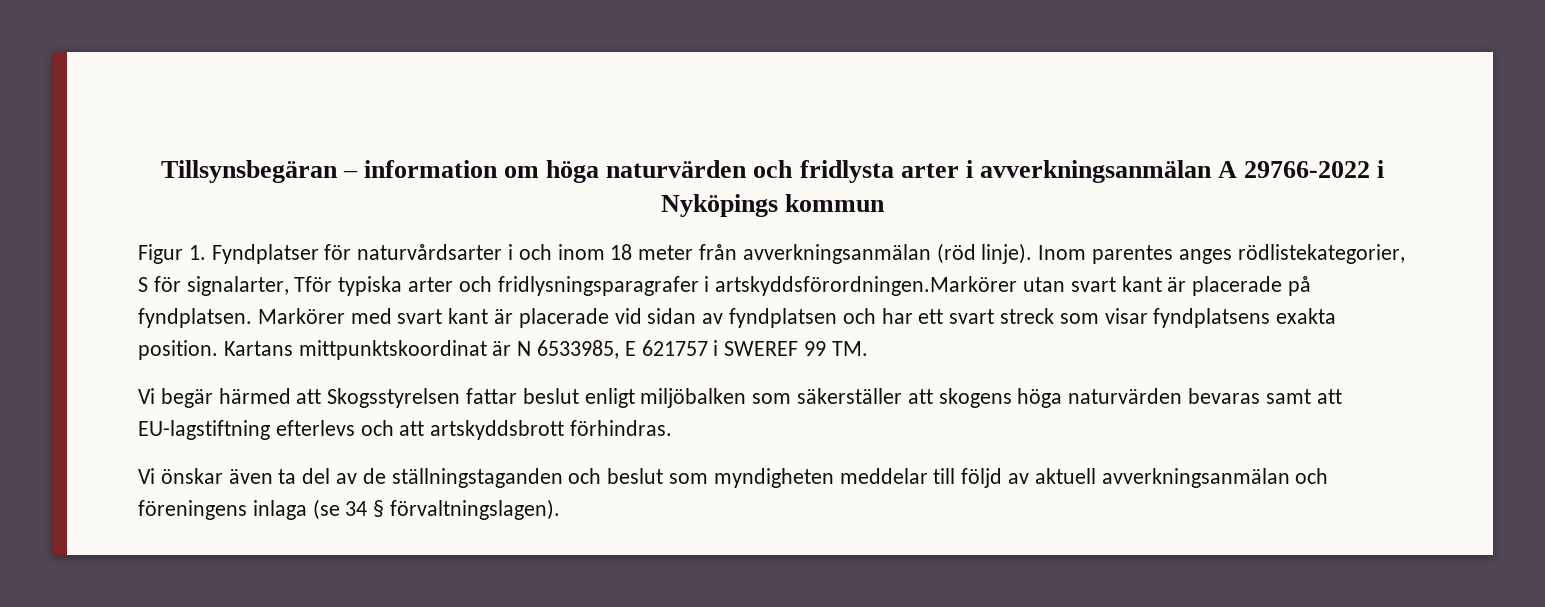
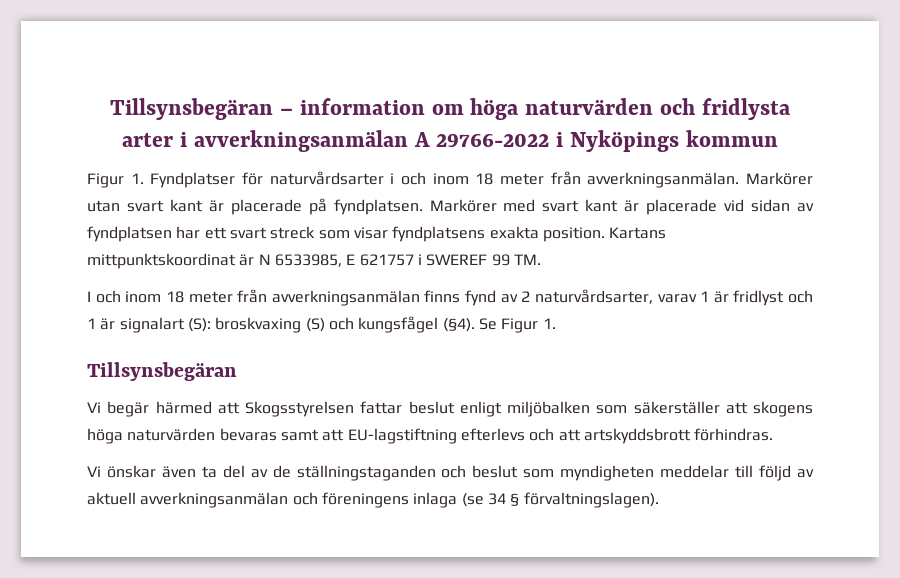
[742,243,1405,264] [138,276,1018,296] avverkningsanmälan (röd linje). Inom parentes anges rödlistekategorier, S för signalarter, Tför typiska arter och fridlysningsparagrafer i artskyddsförordningen.Markörer -> [587,172,814,188] avverkningsanmälan. Markörer
[842,308,876,324] och -> (172, 234) none
(868, 348) none -> [87,289,813,306] [87,316,556,333] [87,362,237,381] // I och inom 18 meter från avverkningsanmälan finns fynd av 2 naturvårdsarter, varav 1 är fridlyst och 1 är signalart (S): broskvaxing (S) och kungsfågel (§4). Se Figur 1. // Tillsynsbegäran

